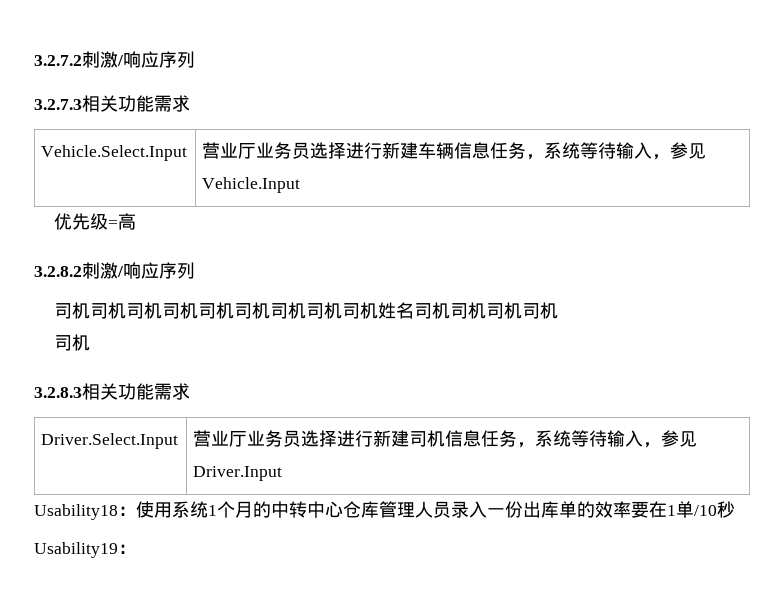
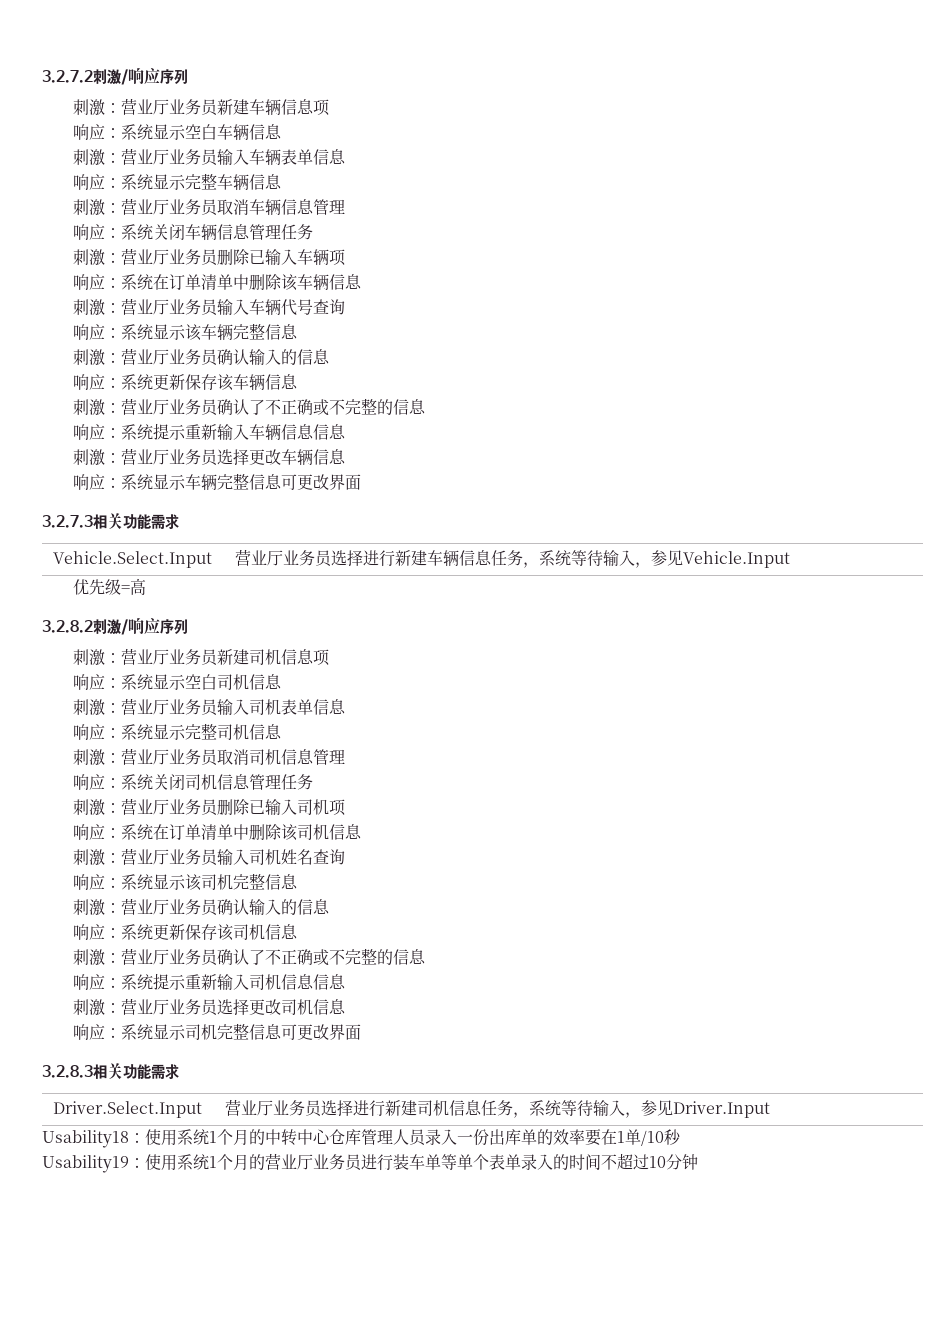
(195, 59) none -> [72,98,330,116] [72,124,282,141] [72,148,346,166] [72,173,282,191] [72,198,345,216] [72,224,313,241] [72,248,346,266] [72,274,362,291] [72,298,345,316] [72,323,298,341] [72,348,330,366] [72,374,298,391] [72,398,426,416] [72,423,346,441] [72,448,346,466] [72,473,361,491] // 刺激：营业厅业务员新建车辆信息项 // 响应：系统显示空白车辆信息 // 刺激：营业厅业务员输入车辆表单信息 // 响应：系统显示完整车辆信息 // 刺激：营业厅业务员取消车辆信息管理 // 响应：系统关闭车辆信息管理任务 // 刺激：营业厅业务员删除已输入车辆项 // 响应：系统在订单清单中删除该车辆信息 // 刺激：营业厅业务员输入车辆代号查询 // 响应：系统显示该车辆完整信息 // 刺激：营业厅业务员确认输入的信息 // 响应：系统更新保存该车辆信息 // 刺激：营业厅业务员确认了不正确或不完整的信息 // 响应：系统提示重新输入车辆信息信息 // 刺激：营业厅业务员选择更改车辆信息 // 响应：系统显示车辆完整信息可更改界面
[54,302,559,319] [54,334,91,351] 司机司机司机司机司机司机司机司机司机姓名司机司机司机司机 // 司机 -> [72,648,330,666] [72,674,282,690] [72,698,346,716] [72,723,282,740] [72,748,345,766] [72,774,313,790] [72,798,346,816] [72,824,362,841] [72,848,345,866] [72,873,298,891] [72,898,330,916] [72,924,298,941] [72,948,426,966] [72,973,346,990] [72,998,346,1016] [72,1023,361,1040] 刺激：营业厅业务员新建司机信息项 // 响应：系统显示空白司机信息 // 刺激：营业厅业务员输入司机表单信息 // 响应：系统显示完整司机信息 // 刺激：营业厅业务员取消司机信息管理 // 响应：系统关闭司机信息管理任务 // 刺激：营业厅业务员删除已输入司机项 // 响应：系统在订单清单中删除该司机信息 // 刺激：营业厅业务员输入司机姓名查询 // 响应：系统显示该司机完整信息 // 刺激：营业厅业务员确认输入的信息 // 响应：系统更新保存该司机信息 // 刺激：营业厅业务员确认了不正确或不完整的信息 // 响应：系统提示重新输入司机信息信息 // 刺激：营业厅业务员选择更改司机信息 // 响应：系统显示司机完整信息可更改界面
(136, 549) none -> [145,1153,698,1171] 使用系统1个月的营业厅业务员进行装车单等单个表单录入的时间不超过10分钟

